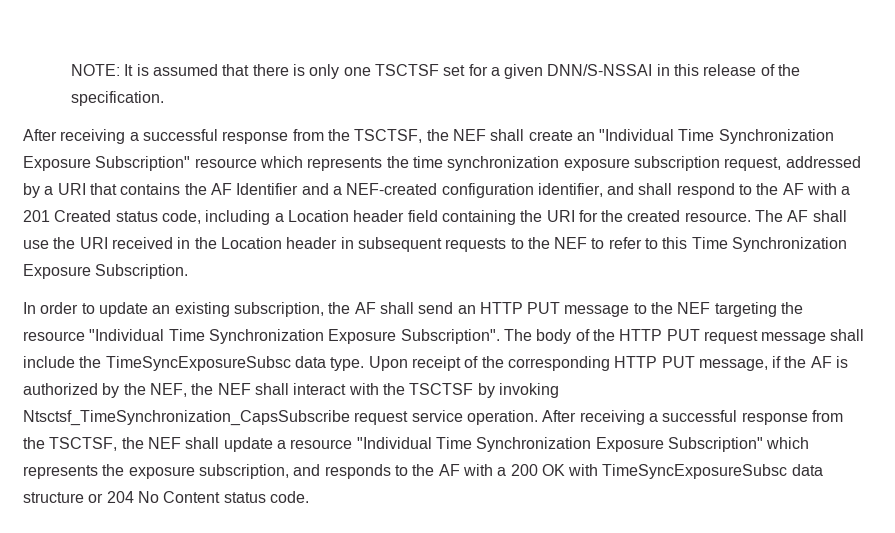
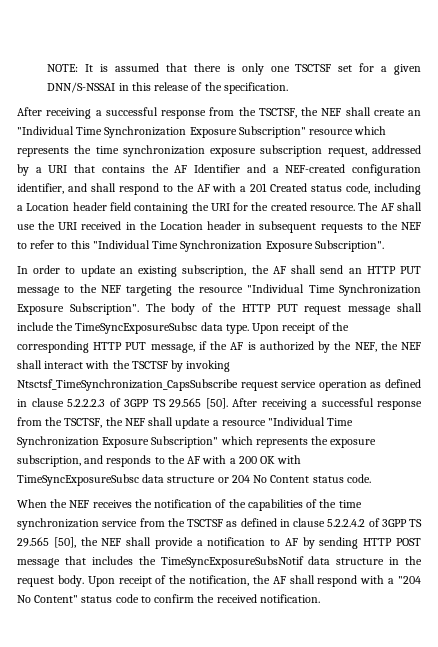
[691,237,848,252] [23,264,189,279] Time Synchronization Exposure Subscription. -> [92,240,384,252] "Individual Time Synchronization Exposure Subscription".
[466,410,538,425] operation. -> [318,379,422,391] [17,398,228,409] operation as defined in clause 5.2.2.2.3 of 3GPP TS 29.565 [50].
(309, 497) none -> [17,499,362,511] [17,518,422,530] [17,537,422,549] [17,556,422,568] [17,575,422,587] [17,594,320,603] // When the NEF receives the notification of the capabilities of the time synchronization service from the TSCTSF as defined in clause 5.2.2.4.2 of 3GPP TS 29.565 [50], the NEF shall provide a notification to AF by sending HTTP POST message that includes the TimeSyncExposureSubsNotif data structure in the request body. Upon receipt of the notification, the AF shall respond with a "204 No Content" status code to confirm the received notification.

